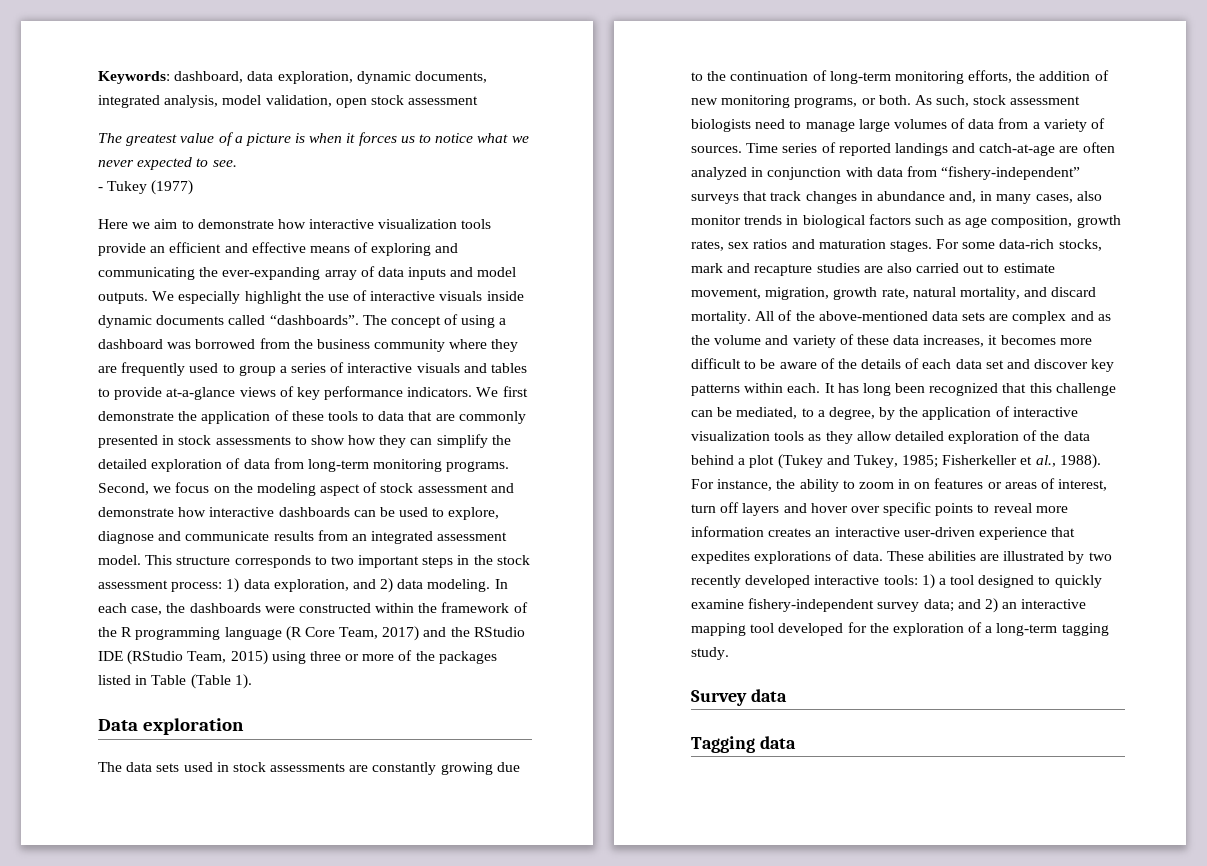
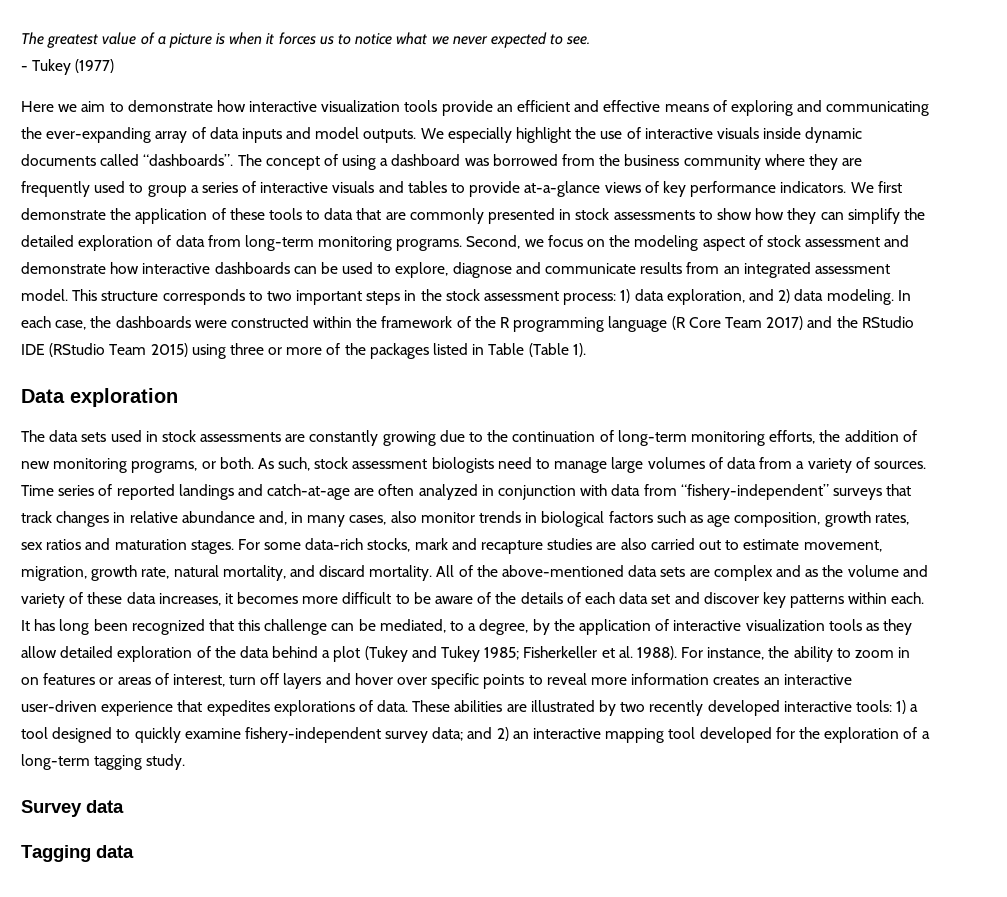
[98,71,487,84] [98,95,479,108] Keywords: dashboard, data exploration, dynamic documents, integrated analysis, model validation, open stock assessment // -> (21, 38) none
[339,627,379,639] Team, -> [724,317,762,328] Team
[187,651,227,663] Team, -> [109,344,147,355] Team
(873, 196) none -> [129,511,178,523] relative
[853,455,898,468] Tukey, -> [441,646,481,662] Tukey
[1035,455,1056,467] al., -> [618,646,633,658] al.

